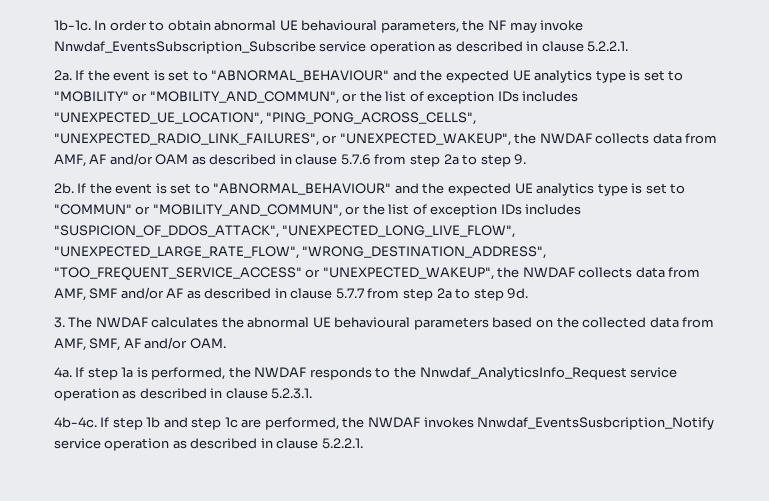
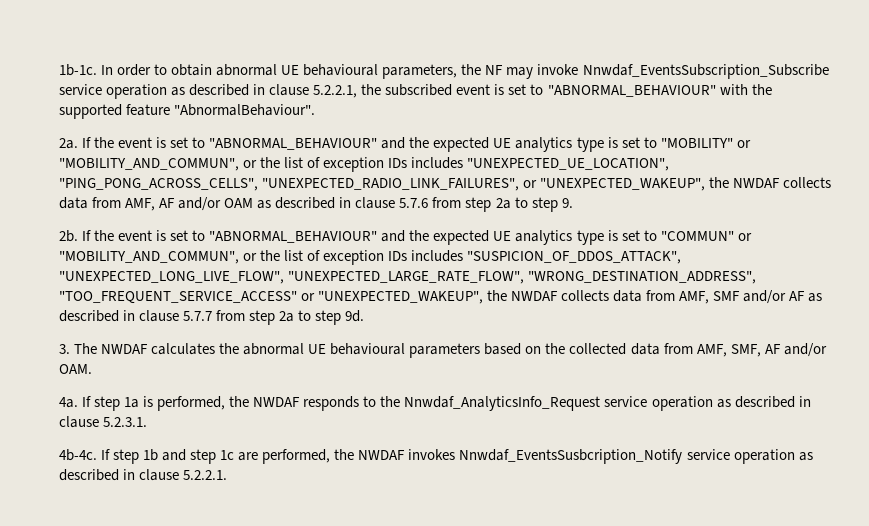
[587,41,629,52] 5.2.2.1. -> [313,84,772,98] [58,104,315,119] 5.2.2.1, the subscribed event is set to "ABNORMAL_BEHAVIOUR" with the supported feature "AbnormalBehaviour".

